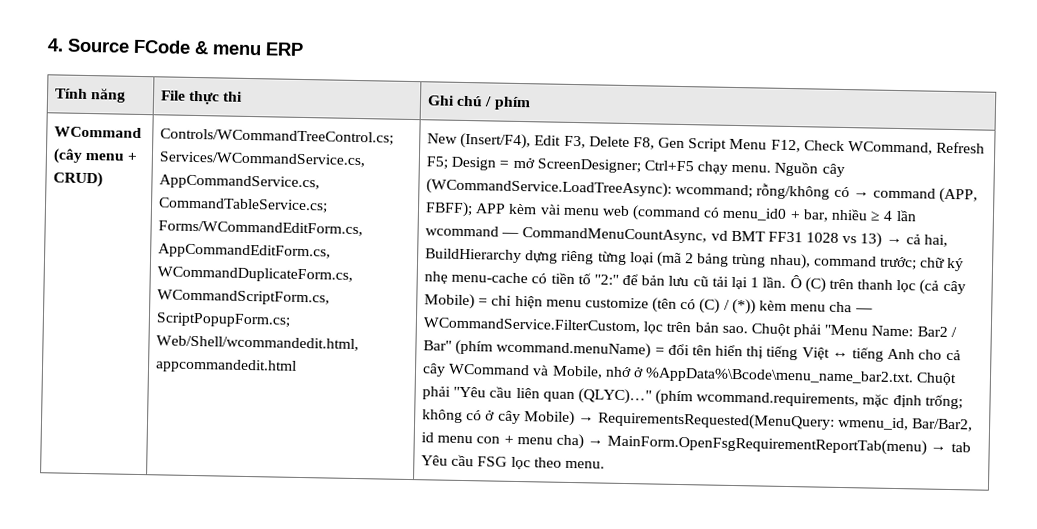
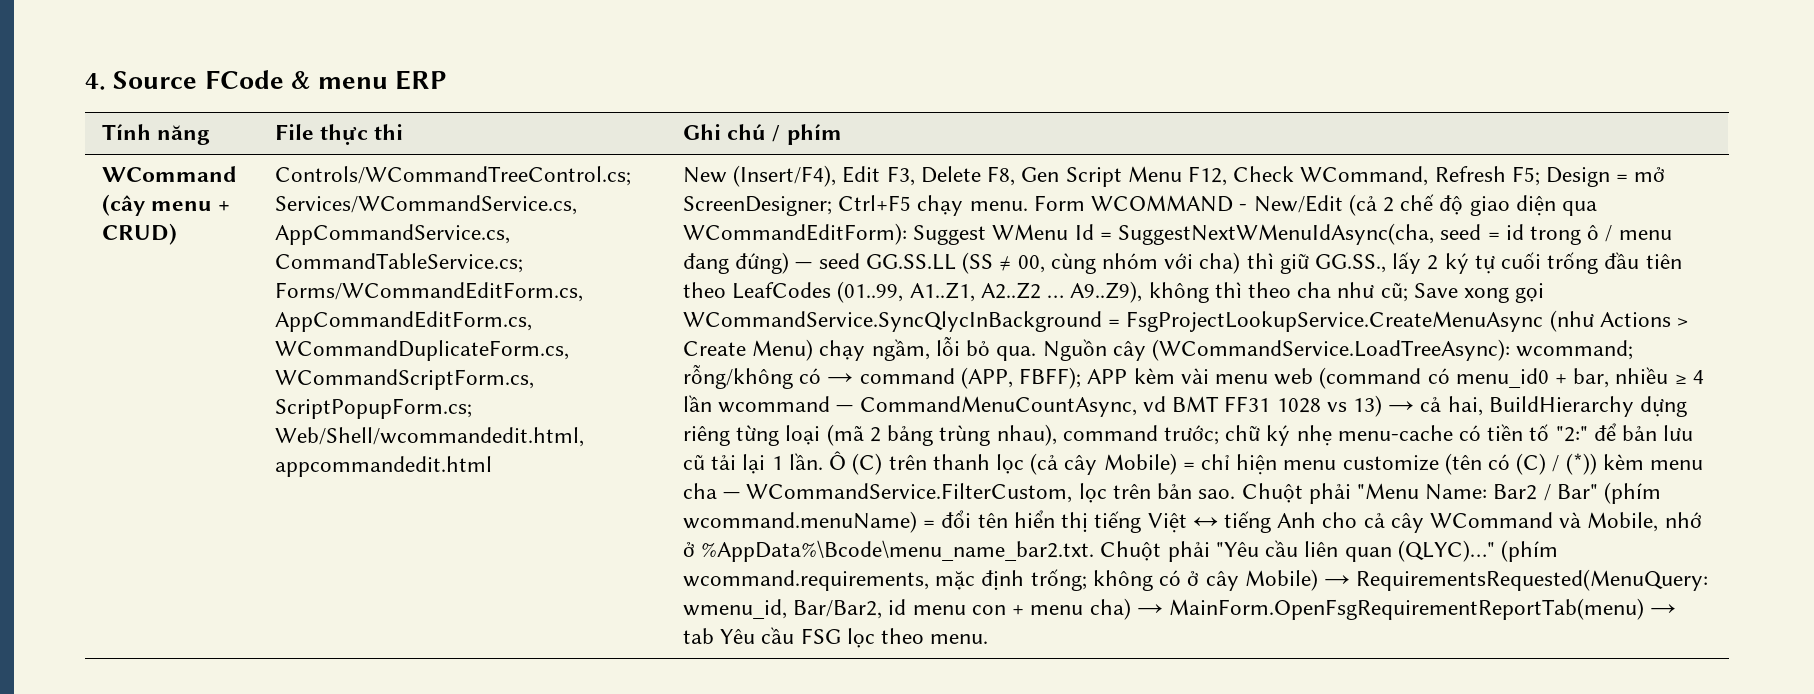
(772, 168) none -> [1033,194,1598,216] [683,223,1672,245] [683,252,1682,274] [683,281,1545,303] [683,310,1689,332] [683,336,1037,361] Form WCOMMAND - New/Edit (cả 2 chế độ giao diện qua WCommandEditForm): Suggest WMenu Id = SuggestNextWMenuIdAsync(cha, seed = id trong ô / menu đang đứng) — seed GG.SS.LL (SS ≠ 00, cùng nhóm với cha) thì giữ GG.SS., lấy 2 ký tự cuối trống đầu tiên theo LeafCodes (01..99, A1..Z1, A2..Z2 … A9..Z9), không thì theo cha như cũ; Save xong gọi WCommandService.SyncQlycInBackground = FsgProjectLookupService.CreateMenuAsync (như Actions > Create Menu) chạy ngầm, lỗi bỏ qua.

